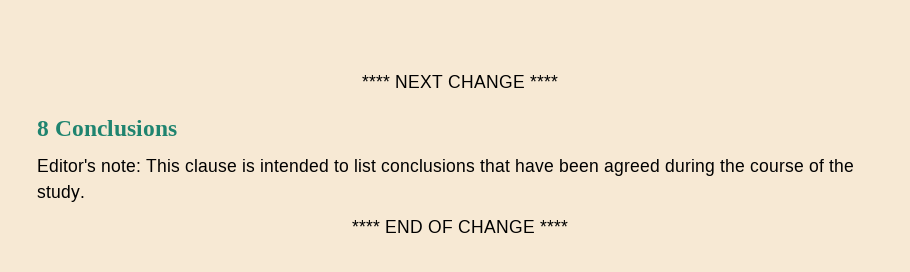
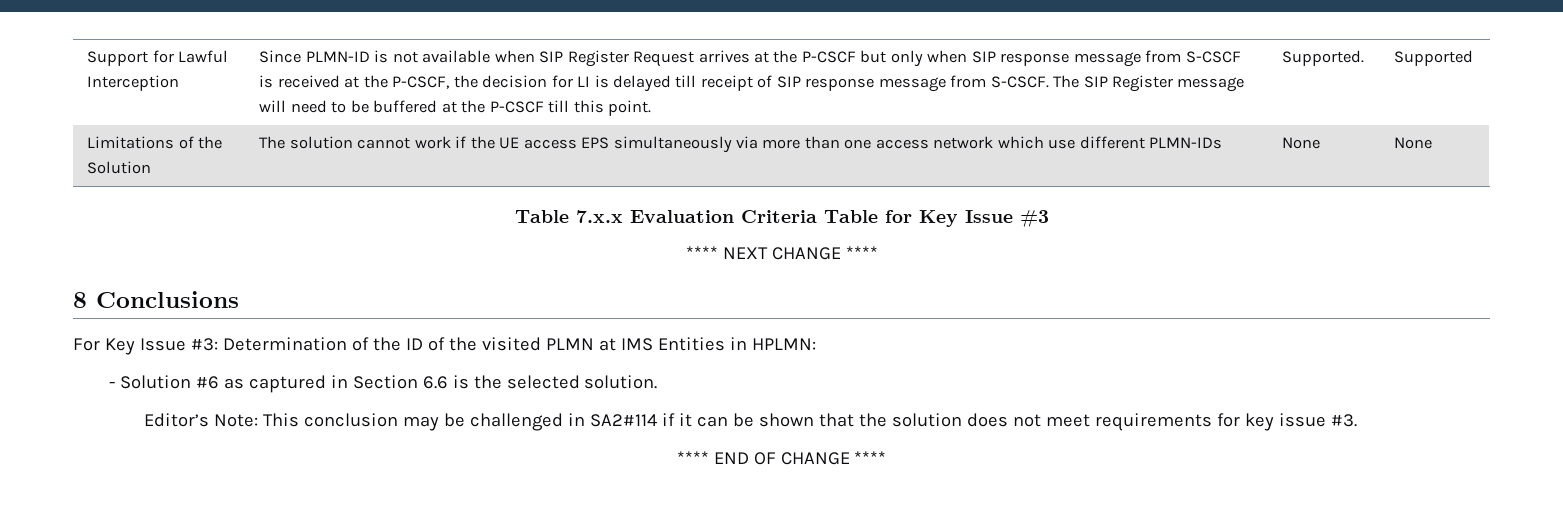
(362, 81) none -> [87,50,229,66] [87,75,180,91] [259,50,1241,67] [259,75,1245,92] [259,100,652,116] [1282,50,1365,66] [1394,50,1474,66] [87,136,223,149] [87,161,152,174] [259,136,1223,153] [1282,137,1321,149] [1394,137,1433,149] [514,210,1049,228] Support for Lawful Interception | Since PLMN-ID is not available when SIP Register Request arrives at the P-CSCF but only when SIP response message from S-CSCF is received at the P-CSCF, the decision for LI is delayed till receipt of SIP response message from S-CSCF. The SIP Register message will need to be buffered at the P-CSCF till this point. | Supported. | Supported // Limitations of the Solution | The solution cannot work if the UE access EPS simultaneously via more than one access network which use different PLMN-IDs | None | None // Table 7.x.x Evaluation Criteria Table for Key Issue #3 //
[37,159,854,176] [37,185,85,202] Editor's note: This clause is intended to list conclusions that have been agreed during the course of the study. -> [73,337,816,355] [108,375,658,393] [144,413,1357,431] For Key Issue #3: Determination of the ID of the visited PLMN at IMS Entities in HPLMN: // - Solution #6 as captured in Section 6.6 is the selected solution. // Editor’s Note: This conclusion may be challenged in SA2#114 if it can be shown that the solution does not meet requirements for key issue #3.

